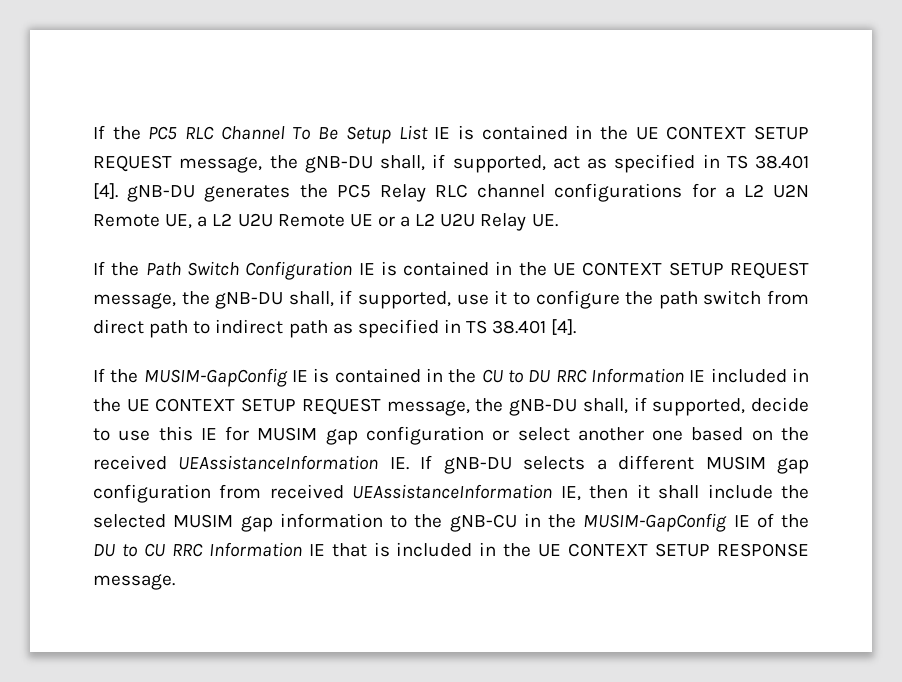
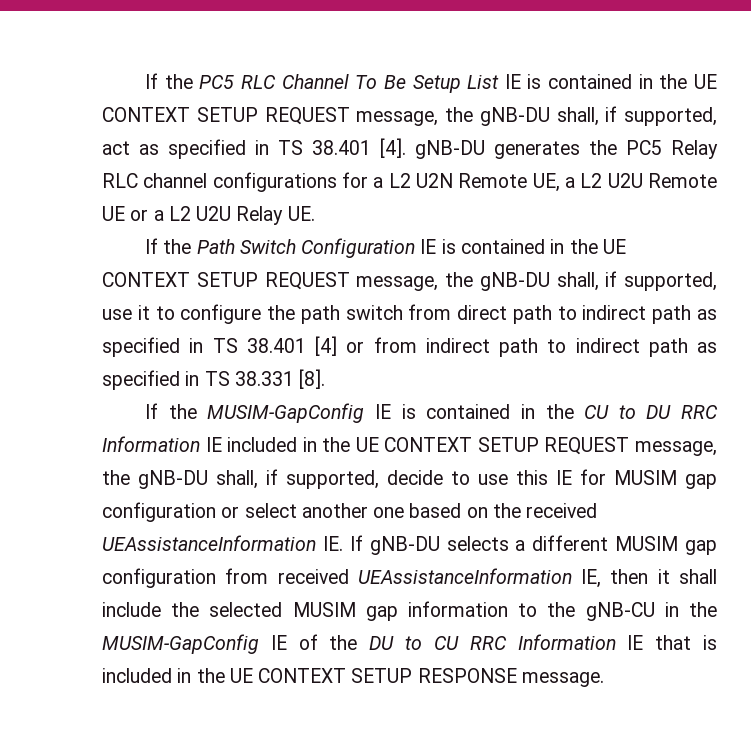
[551,319,577,335] [4]. -> [315,336,717,357] [102,369,326,390] [4] or from indirect path to indirect path as specified in TS 38.331 [8].

